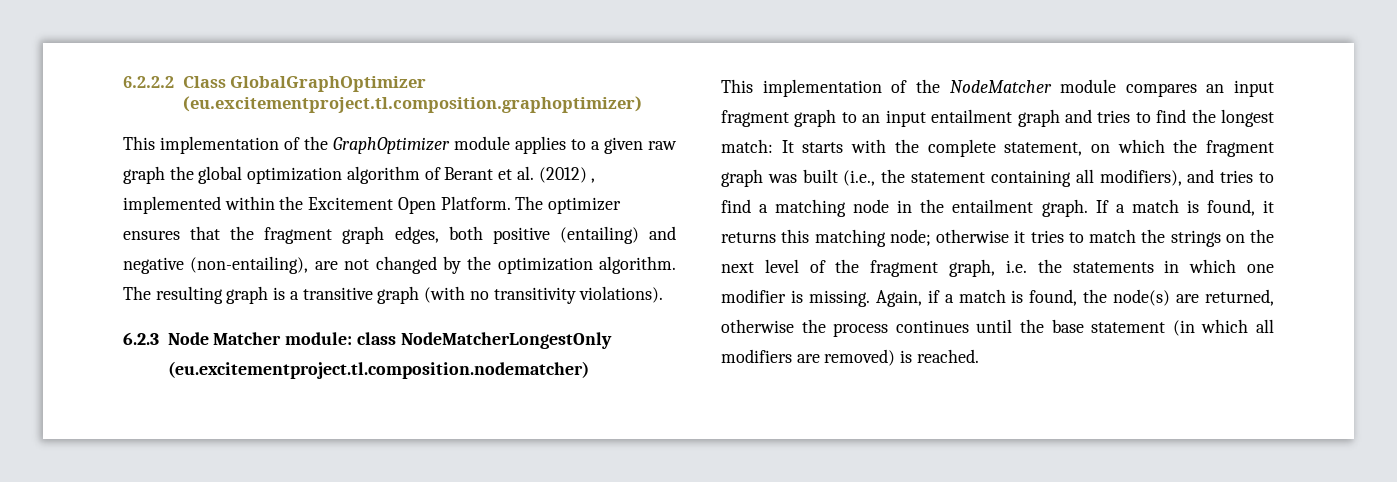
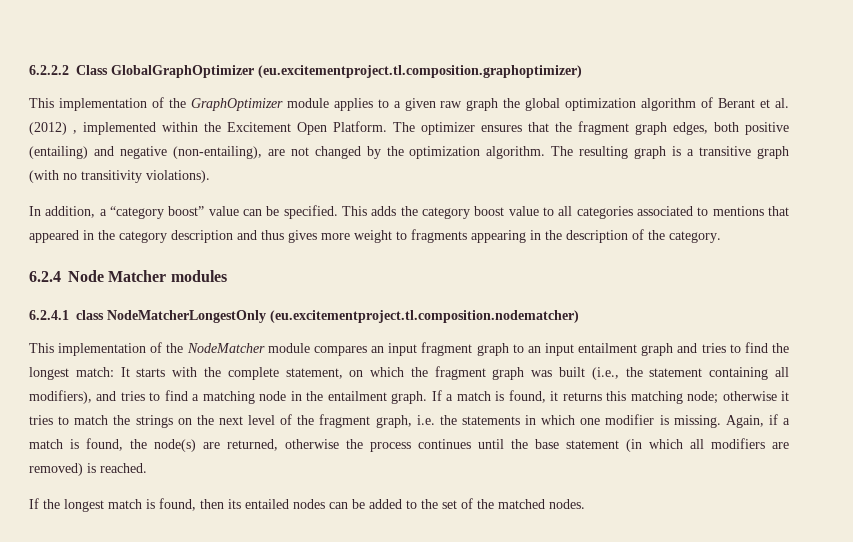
[123,332,353,345] 6.2.3 Node Matcher module: -> [29,205,790,219] [29,229,721,243] [29,270,227,282] [29,310,69,320] In addition, a “category boost” value can be specified. This adds the category boost value to all categories associated to mentions that appeared in the category description and thus gives more weight to fragments appearing in the description of the category. // 6.2.4 Node Matcher modules // 6.2.4.1
(979, 356) none -> [29,498,585,512] // If the longest match is found, then its entailed nodes can be added to the set of the matched nodes.

